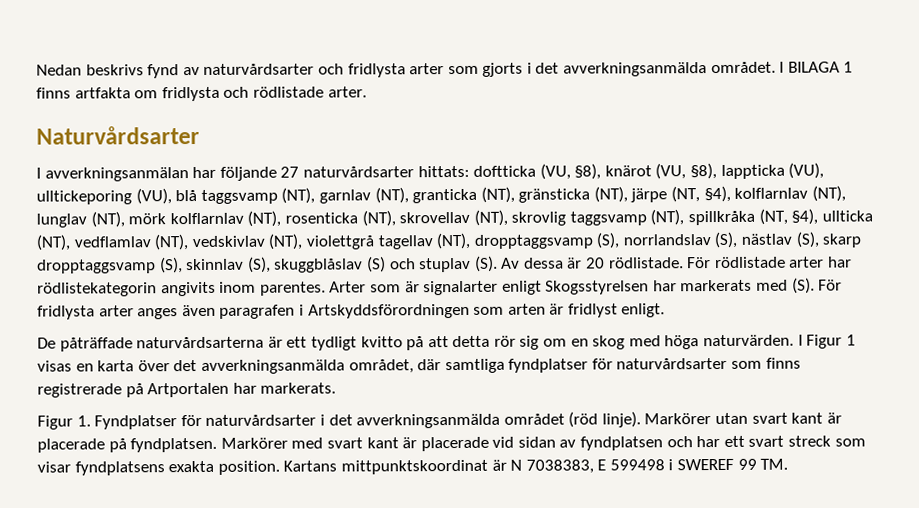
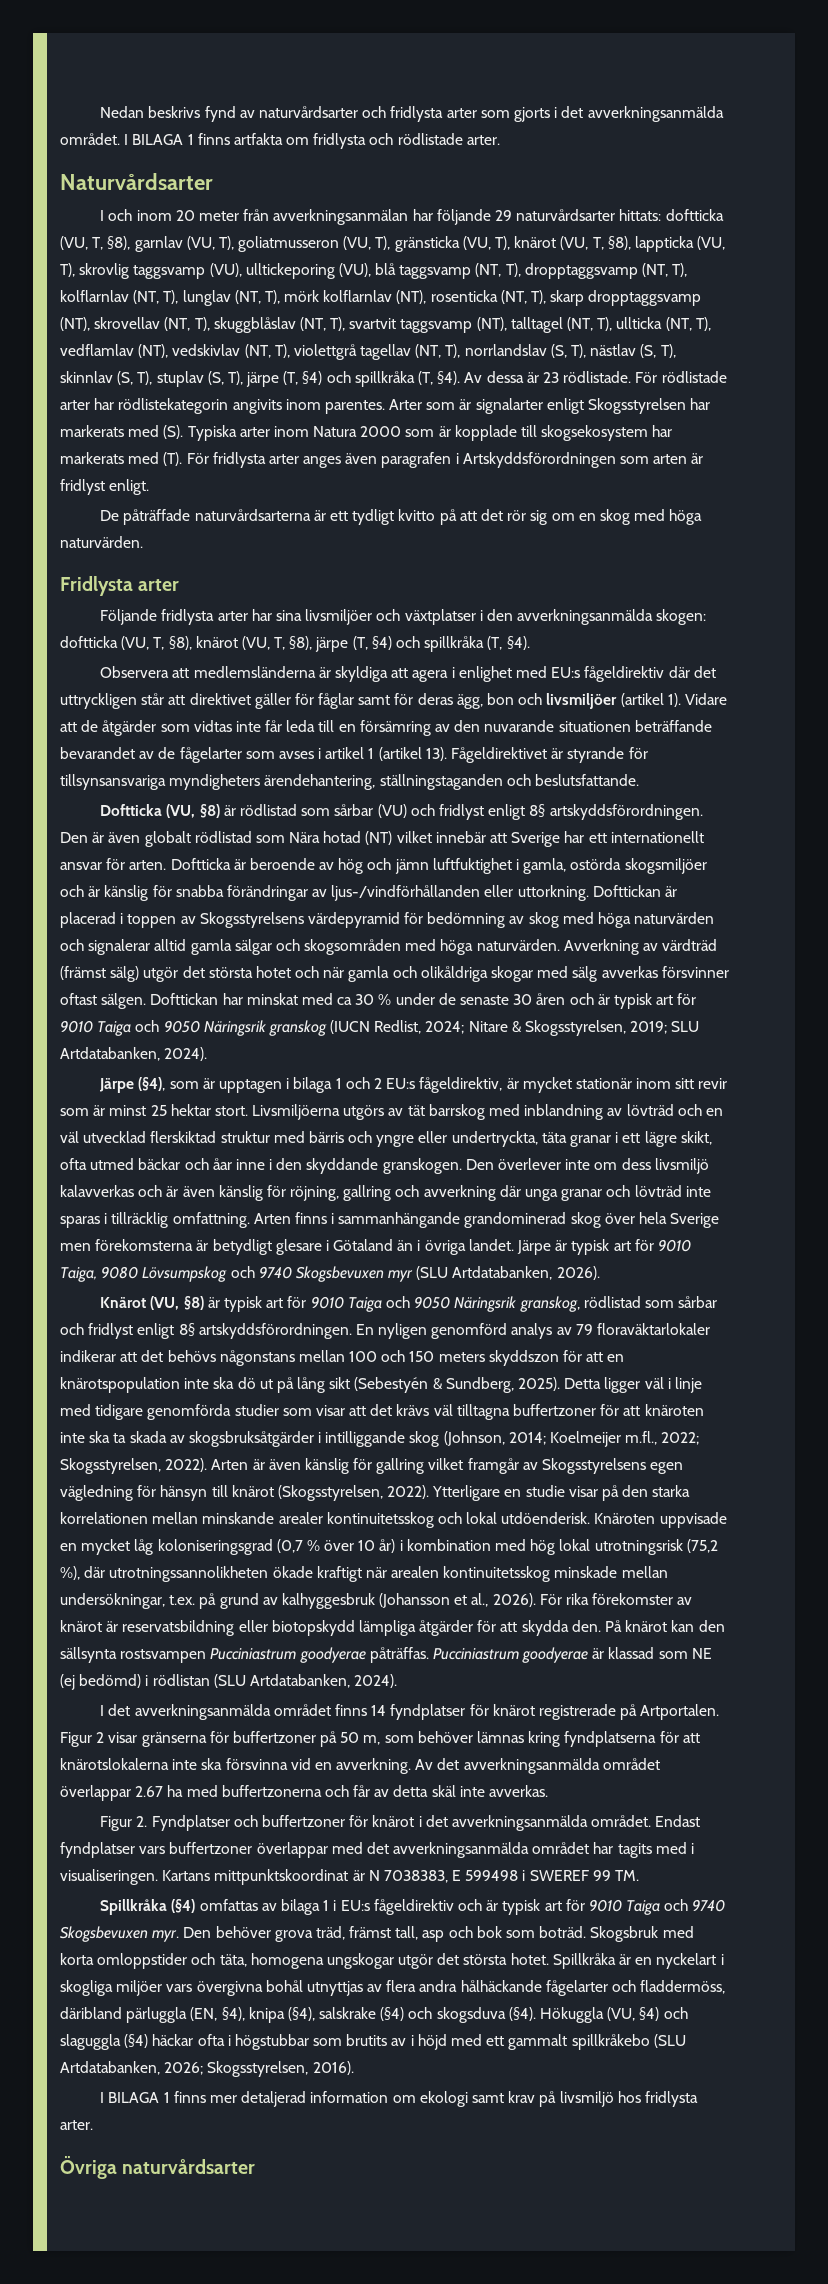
(41, 173) none -> [108,209,270,221] och inom 20 meter från
[280,166,300,178] 27 -> [494,210,512,221] 29
[574,163,687,180] §8), knärot (VU, -> [92,236,604,252] T, §8), garnlav (VU, T), goliatmusseron (VU, T), gränsticka (VU, T), knärot (VU, T,
(785, 171) none -> [697,236,726,250] [60,263,206,279] (VU, T), skrovlig taggsvamp
[281,185,846,204] [36,208,873,228] [36,231,862,251] [37,255,498,274] (NT), garnlav (NT), granticka (NT), gränsticka (NT), järpe (NT, §4), kolflarnlav (NT), lunglav (NT), mörk kolflarnlav (NT), rosenticka (NT), skrovellav (NT), skrovlig taggsvamp (NT), spillkråka (NT, §4), ullticka (NT), vedflamlav (NT), vedskivlav (NT), violettgrå tagellav (NT), dropptaggsvamp (S), norrlandslav (S), nästlav (S), skarp dropptaggsvamp (S), skinnlav (S), skuggblåslav (S) och stuplav (S). -> [475,263,688,279] [60,290,702,306] [60,317,711,333] [60,344,676,360] [60,371,461,387] (NT, T), dropptaggsvamp (NT, T), kolflarnlav (NT, T), lunglav (NT, T), mörk kolflarnlav (NT), rosenticka (NT, T), skarp dropptaggsvamp (NT), skrovellav (NT, T), skuggblåslav (NT, T), svartvit taggsvamp (NT), talltagel (NT, T), ullticka (NT, T), vedflamlav (NT), vedskivlav (NT, T), violettgrå tagellav (NT, T), norrlandslav (S, T), nästlav (S, T), skinnlav (S, T), stuplav (S, T), järpe (T, §4) och spillkråka (T, §4).
[586,257,606,269] 20 -> [542,372,559,383] 23
(815, 285) none -> [187,425,673,441] [60,452,183,466] Typiska arter inom Natura 2000 som är kopplade till skogsekosystem har markerats med (T).
[452,335,491,348] detta -> [480,509,503,521] det
[797,334,856,349] [37,357,801,374] [37,382,337,398] [37,411,842,430] [37,435,866,453] [37,460,280,476] I Figur 1 visas en karta över det avverkningsanmälda området, där samtliga fyndplatser för naturvårdsarter som finns registrerade på Artportalen har markerats. // Figur 1. Fyndplatser för naturvårdsarter i det avverkningsanmälda området (röd linje). Markörer utan svart kant är placerade på fyndplatsen. Markörer med svart kant är placerade vid sidan av fyndplatsen och har ett svart streck som visar fyndplatsens exakta position. -> [60,576,180,596] [100,609,707,625] [60,636,530,652] [100,666,716,682] [60,693,727,709] [60,720,712,736] [60,747,648,763] [60,774,639,790] [100,804,703,820] [60,831,704,847] [60,858,707,874] [60,885,678,901] [60,912,715,928] [60,939,718,955] [60,966,729,982] [60,993,697,1009] [60,1020,700,1036] [60,1047,208,1061] [99,1077,728,1093] [60,1104,723,1120] [60,1131,712,1147] [60,1158,709,1174] [60,1185,711,1201] [60,1212,720,1228] [60,1239,691,1255] [60,1266,600,1282] [100,1296,718,1312] [60,1323,711,1339] [60,1350,625,1366] [60,1377,702,1393] [60,1404,704,1420] [60,1431,700,1447] [60,1458,684,1474] [60,1485,691,1501] [60,1512,727,1528] [60,1539,718,1555] [60,1566,668,1582] [60,1593,693,1609] [60,1620,725,1636] [60,1647,712,1663] [60,1674,398,1690] [100,1704,720,1720] [60,1731,700,1747] [60,1758,660,1774] [60,1785,549,1801] [100,1815,701,1831] [60,1842,695,1858] [60,1869,158,1885] // Fridlysta arter // Följande fridlysta arter har sina livsmiljöer och växtplatser i den avverkningsanmälda skogen: doftticka (VU, T, §8), knärot (VU, T, §8), järpe (T, §4) och spillkråka (T, §4). // Observera att medlemsländerna är skyldiga att agera i enlighet med EU:s fågeldirektiv där det uttryckligen står att direktivet gäller för fåglar samt för deras ägg, bon och livsmiljöer (artikel 1). Vidare att de åtgärder som vidtas inte får leda till en försämring av den nuvarande situationen beträffande bevarandet av de fågelarter som avses i artikel 1 (artikel 13). Fågeldirektivet är styrande för tillsynsansvariga myndigheters ärendehantering, ställningstaganden och beslutsfattande. // Doftticka (VU, §8) är rödlistad som sårbar (VU) och fridlyst enligt 8§ artskyddsförordningen. Den är även globalt rödlistad som Nära hotad (NT) vilket innebär att Sverige har ett internationellt ansvar för arten. Doftticka är beroende av hög och jämn luftfuktighet i gamla, ostörda skogsmiljöer och är känslig för snabba förändringar av ljus-/vindförhållanden eller uttorkning. Dofttickan är placerad i toppen av Skogsstyrelsens värdepyramid för bedömning av skog med höga naturvärden och signalerar alltid gamla sälgar och skogsområden med höga naturvärden. Avverkning av värdträd (främst sälg) utgör det största hotet och när gamla och olikåldriga skogar med sälg avverkas försvinner oftast sälgen. Dofttickan har minskat med ca 30 % under de senaste 30 åren och är typisk art för 9010 Taiga och 9050 Näringsrik granskog (IUCN Redlist, 2024; Nitare & Skogsstyrelsen, 2019; SLU Artdatabanken, 2024). // Järpe (§4), som är upptagen i bilaga 1 och 2 EU:s fågeldirektiv, är mycket stationär inom sitt revir som är minst 25 hektar stort. Livsmiljöerna utgörs av tät barrskog med inblandning av lövträd och en väl utvecklad flerskiktad struktur med bärris och yngre eller undertryckta, täta granar i ett lägre skikt, ofta utmed bäckar och åar inne i den skyddande granskogen. Den överlever inte om dess livsmiljö kalavverkas och är även känslig för röjning, gallring och avverkning där unga granar och lövträd inte sparas i tillräcklig omfattning. Arten finns i sammanhängande grandominerad skog över hela Sverige men förekomsterna är betydligt glesare i Götaland än i övriga landet. Järpe är typisk art för 9010 Taiga, 9080 Lövsumpskog och 9740 Skogsbevuxen myr (SLU Artdatabanken, 2026). // Knärot (VU, §8) är typisk art för 9010 Taiga och 9050 Näringsrik granskog, rödlistad som sårbar och fridlyst enligt 8§ artskyddsförordningen. En nyligen genomförd analys av 79 floraväktarlokaler indikerar att det behövs någonstans mellan 100 och 150 meters skyddszon för att en knärotspopulation inte ska dö ut på lång sikt (Sebestyén & Sundberg, 2025). Detta ligger väl i linje med tidigare genomförda studier som visar att det krävs väl tilltagna buffertzoner för att knäroten inte ska ta skada av skogsbruksåtgärder i intilliggande skog (Johnson, 2014; Koelmeijer m.fl., 2022; Skogsstyrelsen, 2022). Arten är även känslig för gallring vilket framgår av Skogsstyrelsens egen vägledning för hänsyn till knärot (Skogsstyrelsen, 2022). Ytterligare en studie visar på den starka korrelationen mellan minskande arealer kontinuitetsskog och lokal utdöenderisk. Knäroten uppvisade en mycket låg koloniseringsgrad (0,7 % över 10 år) i kombination med hög lokal utrotningsrisk (75,2 %), där utrotningssannolikheten ökade kraftigt när arealen kontinuitetsskog minskade mellan undersökningar, t.ex. på grund av kalhyggesbruk (Johansson et al., 2026). För rika förekomster av knärot är reservatsbildning eller biotopskydd lämpliga åtgärder för att skydda den. På knärot kan den sällsynta rostsvampen Pucciniastrum goodyerae påträffas. Pucciniastrum goodyerae är klassad som NE (ej bedömd) i rödlistan (SLU Artdatabanken, 2024). // I det avverkningsanmälda området finns 14 fyndplatser för knärot registrerade på Artportalen. Figur 2 visar gränserna för buffertzoner på 50 m, som behöver lämnas kring fyndplatserna för att knärotslokalerna inte ska försvinna vid en avverkning. Av det avverkningsanmälda området överlappar 2.67 ha med buffertzonerna och får av detta skäl inte avverkas. // Figur 2. Fyndplatser och buffertzoner för knärot i det avverkningsanmälda området. Endast fyndplatser vars buffertzoner överlappar med det avverkningsanmälda området har tagits med i visualiseringen.
(789, 464) none -> [100,1899,726,1915] [60,1926,694,1942] [60,1953,724,1969] [60,1980,726,1996] [60,2007,688,2023] [60,2034,686,2050] [60,2061,354,2077] [100,2091,698,2107] [60,2120,93,2130] [60,2156,256,2179] // Spillkråka (§4) omfattas av bilaga 1 i EU:s fågeldirektiv och är typisk art för 9010 Taiga och 9740 Skogsbevuxen myr. Den behöver grova träd, främst tall, asp och bok som boträd. Skogsbruk med korta omloppstider och täta, homogena ungskogar utgör det största hotet. Spillkråka är en nyckelart i skogliga miljöer vars övergivna bohål utnyttjas av flera andra hålhäckande fågelarter och fladdermöss, däribland pärluggla (EN, §4), knipa (§4), salskrake (§4) och skogsduva (§4). Hökuggla (VU, §4) och slaguggla (§4) häckar ofta i högstubbar som brutits av i höjd med ett gammalt spillkråkebo (SLU Artdatabanken, 2026; Skogsstyrelsen, 2016). // I BILAGA 1 finns mer detaljerad information om ekologi samt krav på livsmiljö hos fridlysta arter. // Övriga naturvårdsarter

